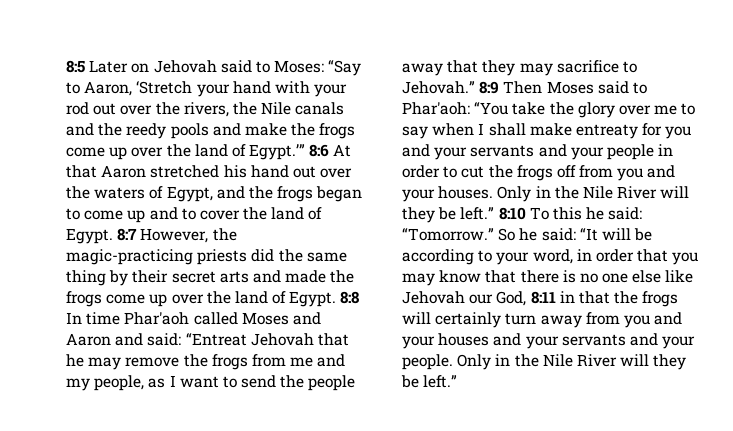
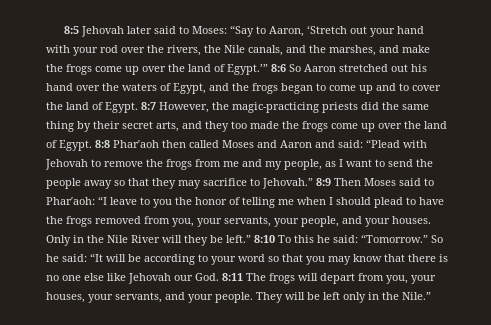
[89,60,217,73] Later on Jehovah -> [81,26,153,37] Jehovah later
(193, 87) none -> [350,26,368,34] out
[93,103,117,115] out -> (118, 49) none
[295,102,345,115] [66,123,209,139] canals and the reedy pools -> [248,45,376,56] canals, and the marshes,
[333,144,352,157] [66,165,97,178] At that -> [289,64,301,72] So
(220, 171) none -> [391,64,408,72] out
[292,166,316,178] out -> (73, 87) none
[219,270,281,283] arts and -> [156,121,247,132] arts, and they too
[66,312,190,325] In time Phar′aoh -> [113,140,186,148] Phar′aoh then
[185,333,349,346] [66,354,122,370] “Entreat Jehovah that he may -> [366,139,427,148] [45,159,101,170] “Plead with Jehovah to
(443, 69) none -> [114,180,125,186] so
[474,102,696,118] [402,123,692,139] [402,144,674,160] [402,165,644,181] “You take the glory over me to say when I shall make entreaty for you and your servants and your people in order to cut the frogs off from you -> [98,196,444,208] [46,216,339,227] “I leave to you the honor of telling me when I should plead to have the frogs removed from you, your servants, your people,
[532,249,634,264] word, in order -> [238,254,279,262] word so
[496,291,679,307] [402,312,683,328] [402,333,696,349] [402,354,687,370] [401,375,458,388] God, 8:11 in that the frogs will certainly turn away from you and your houses and your servants and your people. Only in the Nile River will they be left.” -> [195,273,436,284] [46,292,431,303] God. 8:11 The frogs will depart from you, your houses, your servants, and your people. They will be left only in the Nile.”

